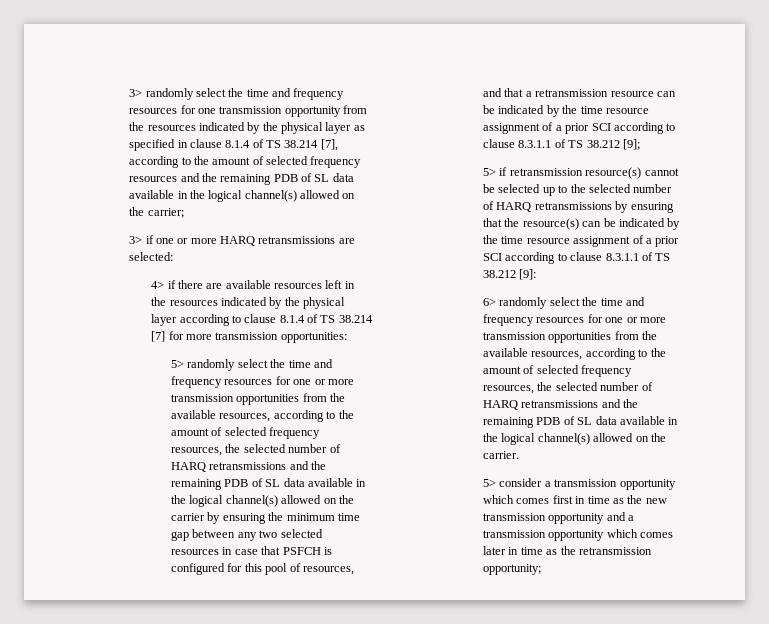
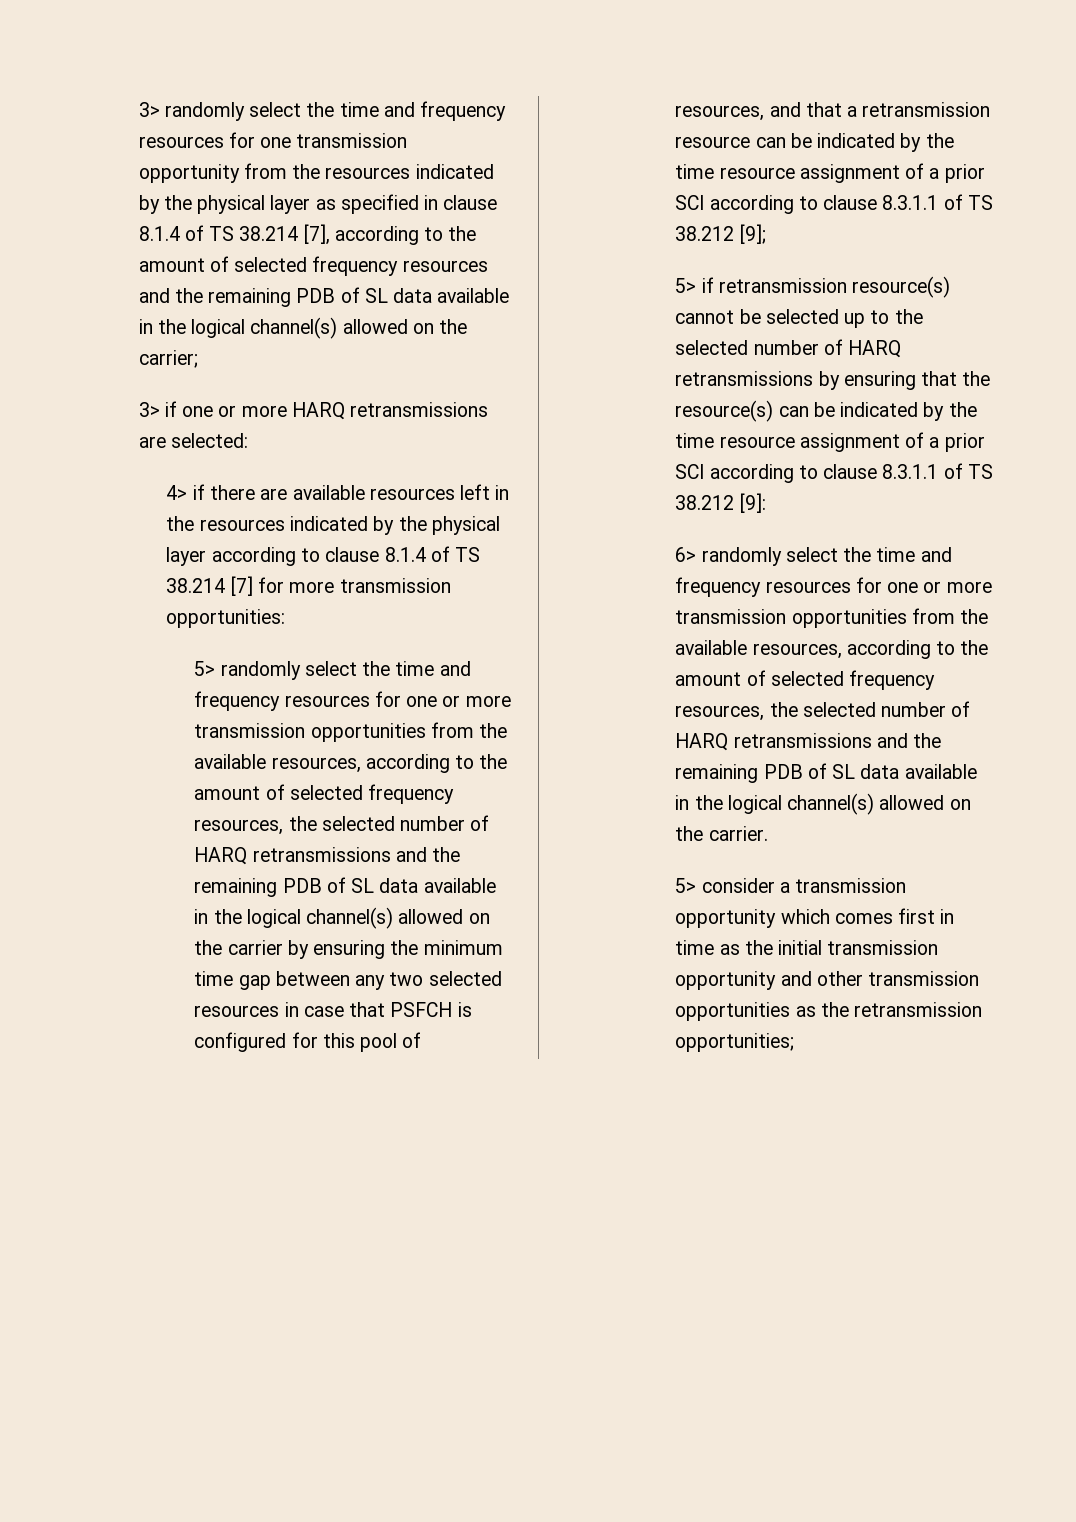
[645,498,667,504] new -> [778,940,823,955] initial
[628,515,635,521] [483,529,674,541] [483,546,543,555] a transmission opportunity which comes later in time -> [816,971,980,986] [675,1002,791,1021] other transmission opportunities
[483,564,542,575] opportunity; -> [675,1033,795,1052] opportunities;

